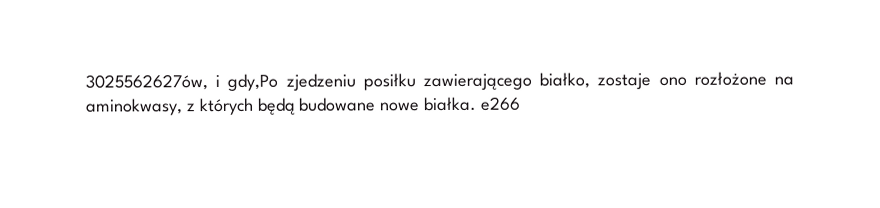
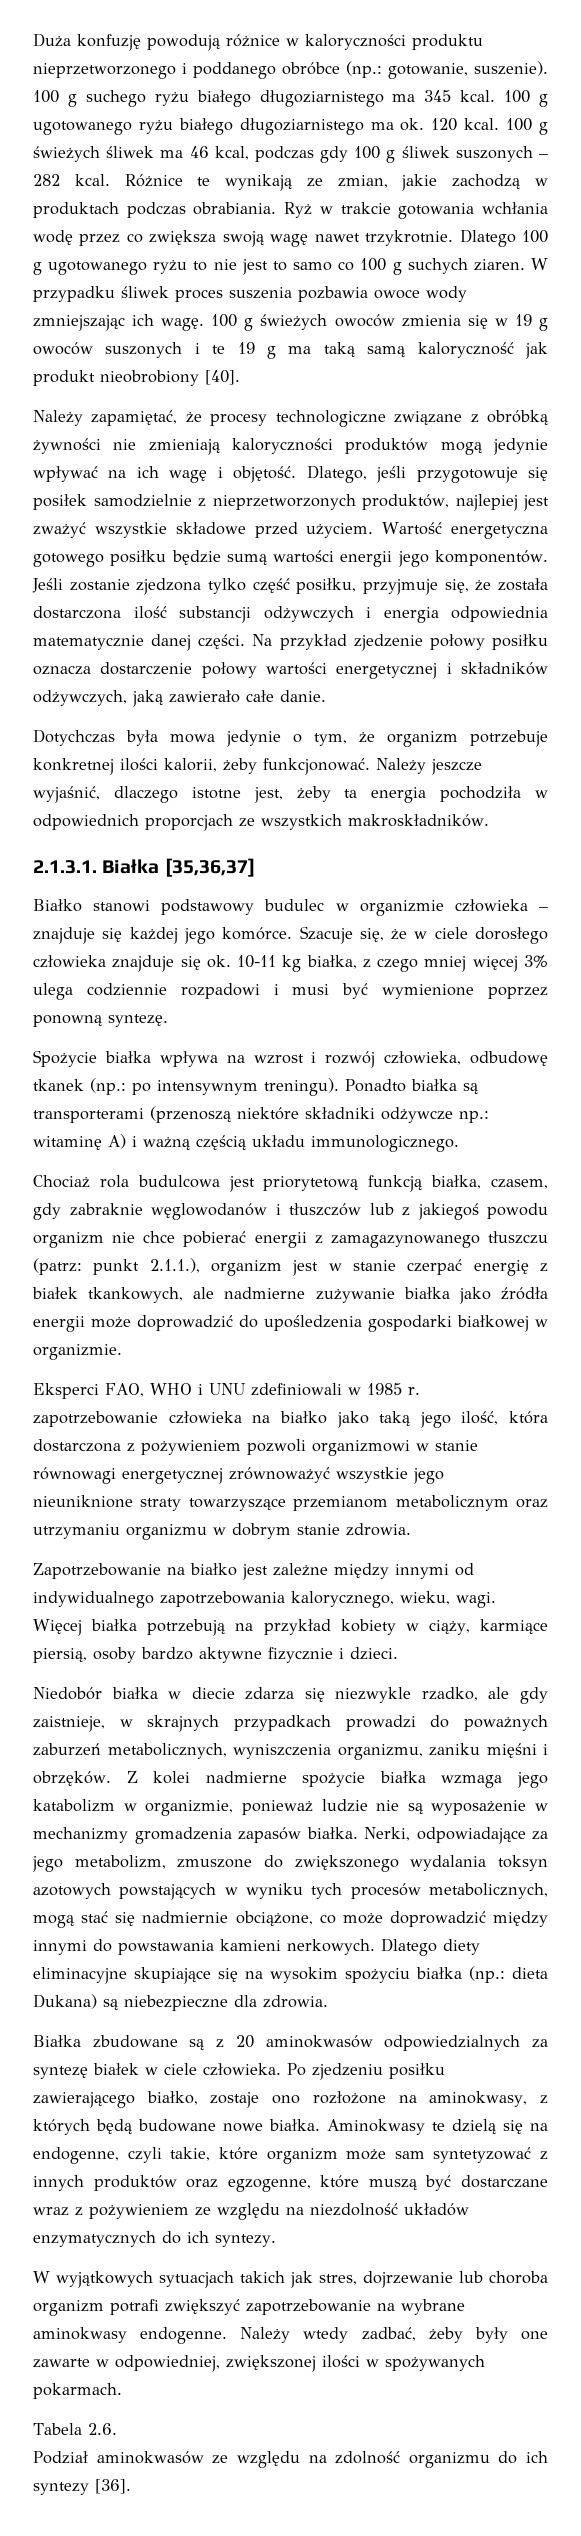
[85,73,279,91] 3025562627ów, i gdy,Po -> [33,33,483,51] [33,61,548,79] [33,90,548,107] [33,118,549,135] [33,146,548,163] [33,174,548,191] [33,202,548,219] [33,229,548,247] [33,258,548,275] [33,286,467,302] [33,314,548,331] [33,342,548,359] [33,370,240,386] [33,410,549,427] [33,438,548,455] [33,465,549,483] [33,494,549,511] [33,522,548,539] [33,550,549,567] [32,578,548,595] [33,606,548,623] [33,634,548,651] [33,662,548,679] [33,690,326,707] [33,729,548,747] [33,758,482,775] [33,786,548,803] [33,814,489,831] [33,858,255,877] [33,899,549,916] [33,926,549,944] [33,955,548,972] [33,983,548,1000] [33,1014,168,1027] [33,1050,548,1068] [33,1078,479,1096] [33,1106,489,1123] [33,1134,459,1152] [33,1175,548,1192] [33,1203,548,1220] [33,1231,548,1248] [33,1258,548,1276] [32,1287,549,1304] [33,1315,548,1332] [33,1344,122,1360] [33,1383,420,1399] [33,1411,548,1428] [33,1439,478,1456] [33,1467,444,1484] [33,1495,548,1511] [33,1523,411,1540] [33,1563,474,1580] [33,1591,496,1608] [33,1619,548,1636] [33,1647,398,1663] [33,1687,548,1704] [33,1715,548,1732] [33,1743,548,1760] [33,1771,548,1788] [33,1799,548,1816] [33,1827,548,1844] [32,1855,548,1872] [33,1883,548,1900] [33,1911,548,1928] [33,1938,480,1956] [33,1966,548,1984] [33,1994,328,2011] [33,2035,548,2051] [33,2063,306,2079] Duża konfuzję powodują różnice w kaloryczności produktu nieprzetworzonego i poddanego obróbce (np.: gotowanie, suszenie). 100 g suchego ryżu białego długoziarnistego ma 345 kcal. 100 g ugotowanego ryżu białego długoziarnistego ma ok. 120 kcal. 100 g świeżych śliwek ma 46 kcal, podczas gdy 100 g śliwek suszonych – 282 kcal. Różnice te wynikają ze zmian, jakie zachodzą w produktach podczas obrabiania. Ryż w trakcie gotowania wchłania wodę przez co zwiększa swoją wagę nawet trzykrotnie. Dlatego 100 g ugotowanego ryżu to nie jest to samo co 100 g suchych ziaren. W przypadku śliwek proces suszenia pozbawia owoce wody zmniejszając ich wagę. 100 g świeżych owoców zmienia się w 19 g owoców suszonych i te 19 g ma taką samą kaloryczność jak produkt nieobrobiony [40]. // Należy zapamiętać, że procesy technologiczne związane z obróbką żywności nie zmieniają kaloryczności produktów mogą jedynie wpływać na ich wagę i objętość. Dlatego, jeśli przygotowuje się posiłek samodzielnie z nieprzetworzonych produktów, najlepiej jest zważyć wszystkie składowe przed użyciem. Wartość energetyczna gotowego posiłku będzie sumą wartości energii jego komponentów. Jeśli zostanie zjedzona tylko część posiłku, przyjmuje się, że została dostarczona ilość substancji odżywczych i energia odpowiednia matematycznie danej części. Na przykład zjedzenie połowy posiłku oznacza dostarczenie połowy wartości energetycznej i składników odżywczych, jaką zawierało całe danie. // Dotychczas była mowa jedynie o tym, że organizm potrzebuje konkretnej ilości kalorii, żeby funkcjonować. Należy jeszcze wyjaśnić, dlaczego istotne jest, żeby ta energia pochodziła w odpowiednich proporcjach ze wszystkich makroskładników. // 2.1.3.1. Białka [35,36,37] // Białko stanowi podstawowy budulec w organizmie człowieka – znajduje się każdej jego komórce. Szacuje się, że w ciele dorosłego człowieka znajduje się ok. 10-11 kg białka, z czego mniej więcej 3% ulega codziennie rozpadowi i musi być wymienione poprzez ponowną syntezę. // Spożycie białka wpływa na wzrost i rozwój człowieka, odbudowę tkanek (np.: po intensywnym treningu). Ponadto białka są transporterami (przenoszą niektóre składniki odżywcze np.: witaminę A) i ważną częścią układu immunologicznego. // Chociaż rola budulcowa jest priorytetową funkcją białka, czasem, gdy zabraknie węglowodanów i tłuszczów lub z jakiegoś powodu organizm nie chce pobierać energii z zamagazynowanego tłuszczu (patrz: punkt 2.1.1.), organizm jest w stanie czerpać energię z białek tkankowych, ale nadmierne zużywanie białka jako źródła energii może doprowadzić do upośledzenia gospodarki białkowej w organizmie. // Eksperci FAO, WHO i UNU zdefiniowali w 1985 r. zapotrzebowanie człowieka na białko jako taką jego ilość, która dostarczona z pożywieniem pozwoli organizmowi w stanie równowagi energetycznej zrównoważyć wszystkie jego nieuniknione straty towarzyszące przemianom metabolicznym oraz utrzymaniu organizmu w dobrym stanie zdrowia. // Zapotrzebowanie na białko jest zależne między innymi od indywidualnego zapotrzebowania kalorycznego, wieku, wagi. Więcej białka potrzebują na przykład kobiety w ciąży, karmiące piersią, osoby bardzo aktywne fizycznie i dzieci. // Niedobór białka w diecie zdarza się niezwykle rzadko, ale gdy zaistnieje, w skrajnych przypadkach prowadzi do poważnych zaburzeń metabolicznych, wyniszczenia organizmu, zaniku mięśni i obrzęków. Z kolei nadmierne spożycie białka wzmaga jego katabolizm w organizmie, ponieważ ludzie nie są wyposażenie w mechanizmy gromadzenia zapasów białka. Nerki, odpowiadające za jego metabolizm, zmuszone do zwiększonego wydalania toksyn azotowych powstających w wyniku tych procesów metabolicznych, mogą stać się nadmiernie obciążone, co może doprowadzić między innymi do powstawania kamieni nerkowych. Dlatego diety eliminacyjne skupiające się na wysokim spożyciu białka (np.: dieta Dukana) są niebezpieczne dla zdrowia. // Białka zbudowane są z 20 aminokwasów odpowiedzialnych za syntezę białek w ciele człowieka. Po
[480,96,522,111] e266 -> [327,2119,548,2135] [33,2147,548,2164] [33,2175,548,2192] [33,2203,469,2220] [33,2231,276,2247] [33,2271,548,2288] [33,2299,465,2316] [33,2327,549,2344] [33,2355,485,2372] [33,2383,122,2399] [33,2423,117,2435] [33,2451,548,2468] [33,2479,131,2495] Aminokwasy te dzielą się na endogenne, czyli takie, które organizm może sam syntetyzować z innych produktów oraz egzogenne, które muszą być dostarczane wraz z pożywieniem ze względu na niezdolność układów enzymatycznych do ich syntezy. // W wyjątkowych sytuacjach takich jak stres, dojrzewanie lub choroba organizm potrafi zwiększyć zapotrzebowanie na wybrane aminokwasy endogenne. Należy wtedy zadbać, żeby były one zawarte w odpowiedniej, zwiększonej ilości w spożywanych pokarmach. // Tabela 2.6. // Podział aminokwasów ze względu na zdolność organizmu do ich syntezy [36].

